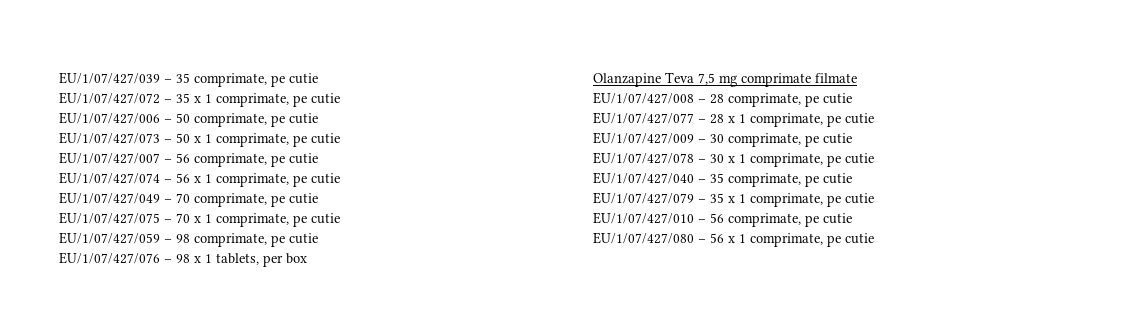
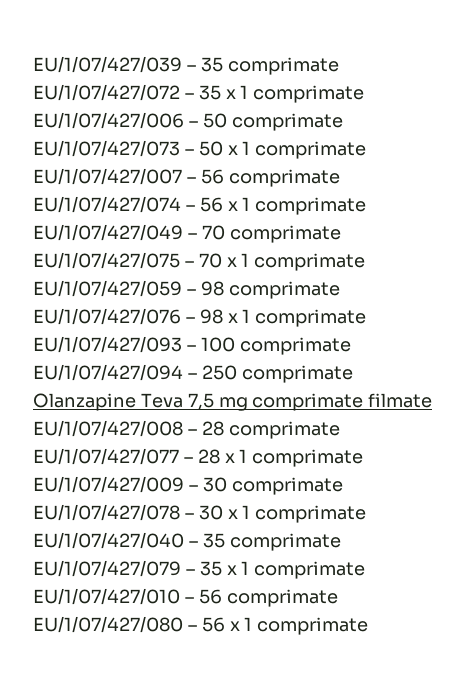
[194,73,318,87] comprimate, pe cutie -> [227,57,339,75] comprimate
[216,93,340,107] comprimate, pe cutie -> [253,85,365,103] comprimate
[194,113,318,127] comprimate, pe cutie -> [231,113,343,131] comprimate
[216,133,340,147] comprimate, pe cutie -> [255,141,367,159] comprimate
[194,153,318,167] comprimate, pe cutie -> [228,169,340,187] comprimate
[216,173,340,187] comprimate, pe cutie -> [255,197,367,215] comprimate
[194,193,318,207] comprimate, pe cutie -> [229,225,341,243] comprimate
[216,213,340,227] comprimate, pe cutie -> [254,253,366,271] comprimate
[194,233,318,247] comprimate, pe cutie -> [228,281,340,299] comprimate
[216,253,307,267] tablets, per box -> [255,309,367,327] [33,336,351,355] [33,364,353,383] comprimate // EU/1/07/427/093 – 100 comprimate // EU/1/07/427/094 – 250 comprimate
[728,93,852,107] comprimate, pe cutie -> [228,421,340,439] comprimate
[750,113,874,127] comprimate, pe cutie -> [252,449,364,467] comprimate
[728,133,852,147] comprimate, pe cutie -> [231,477,343,495] comprimate
[750,153,874,167] comprimate, pe cutie -> [255,505,367,523] comprimate
[728,173,852,187] comprimate, pe cutie -> [229,533,341,551] comprimate
[750,193,874,207] comprimate, pe cutie -> [254,561,366,579] comprimate
[728,213,852,227] comprimate, pe cutie -> [226,589,338,607] comprimate
[750,233,874,247] comprimate, pe cutie -> [257,617,369,635] comprimate

